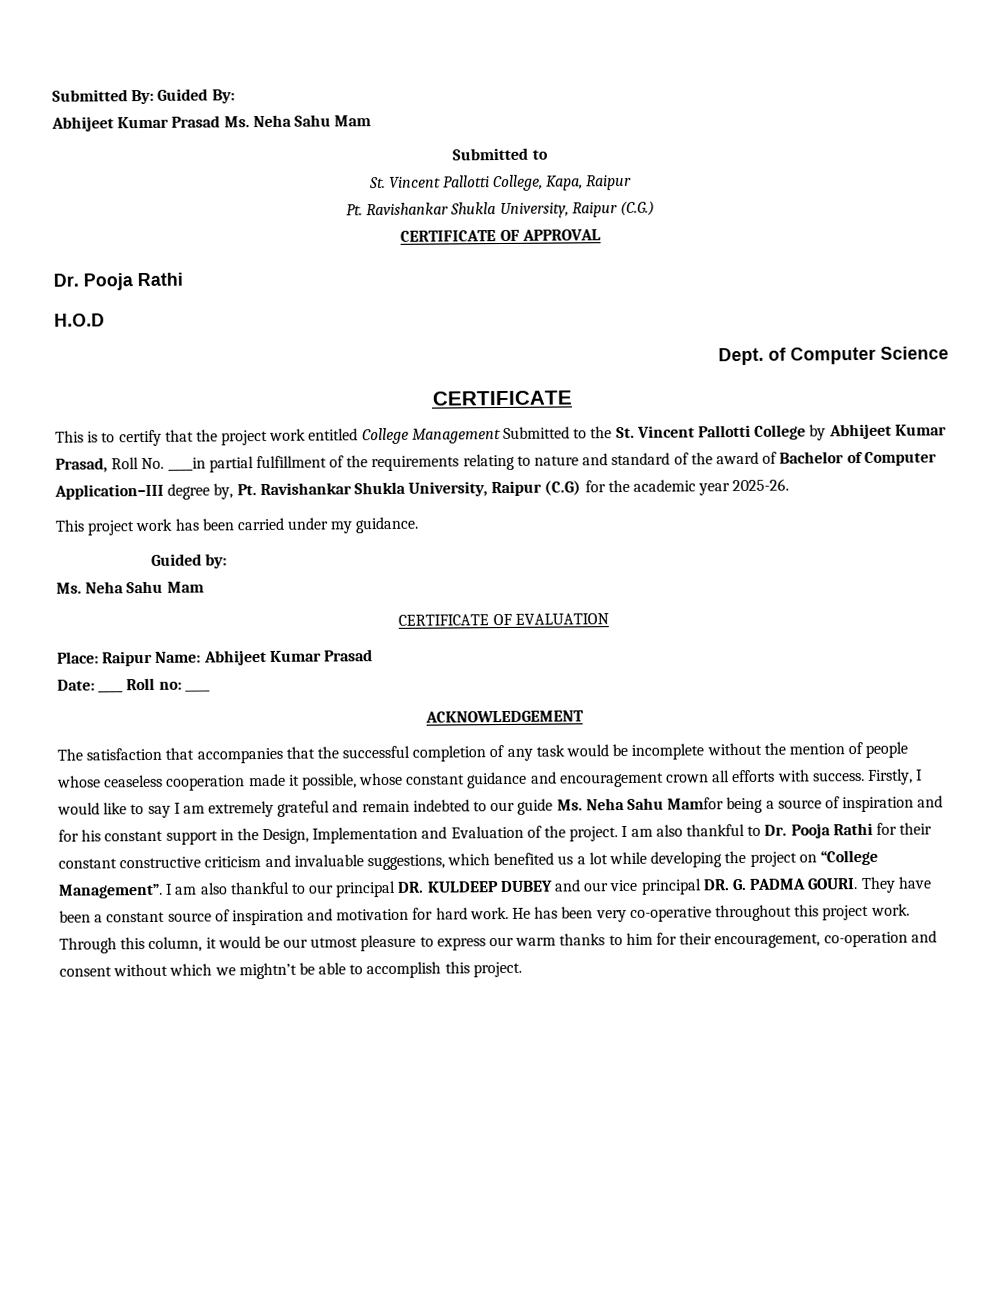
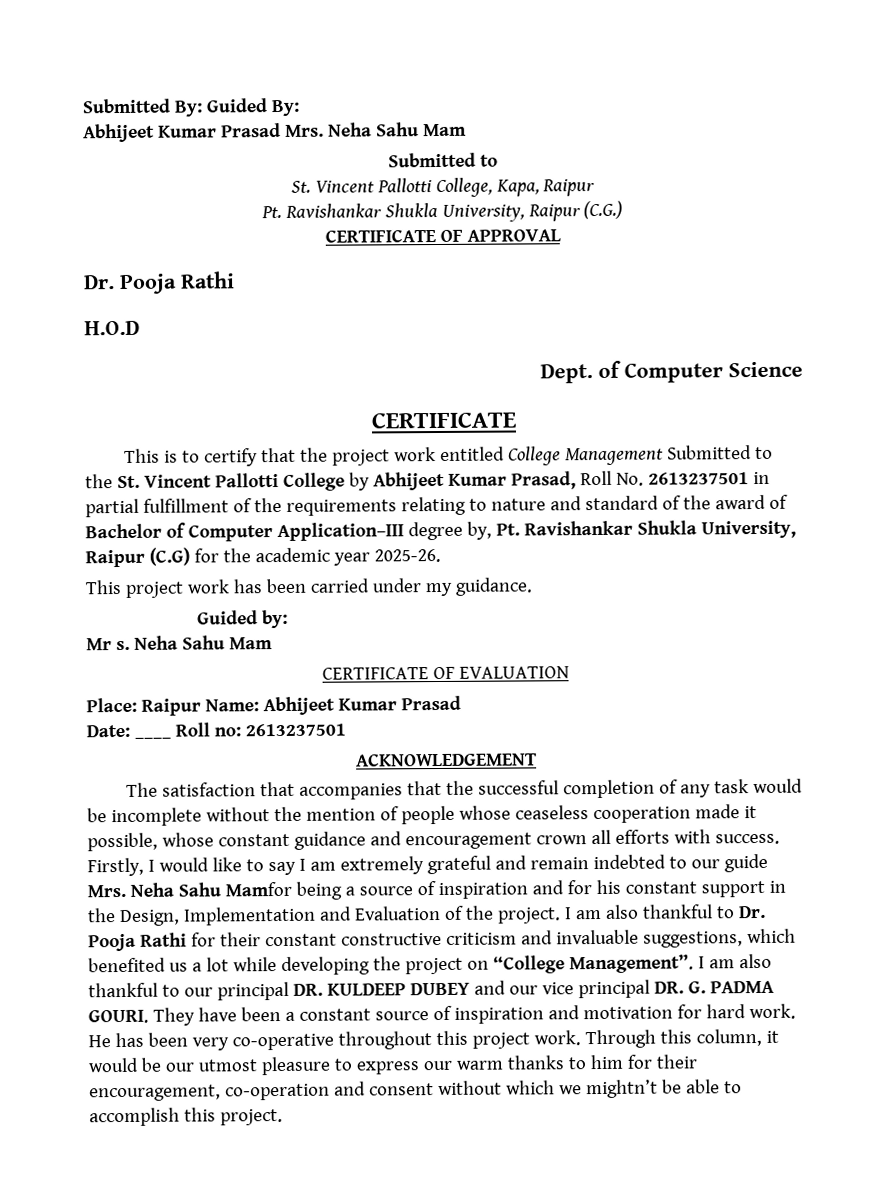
[223,116,250,128] Ms. -> [284,124,324,137] Mrs.
[167,457,206,471] ____in -> [647,471,770,485] 2613237501 in
[56,582,82,594] Ms. -> [86,638,130,651] Mr s.
[184,689,210,692] ____ -> [244,723,346,737] 2613237501
[556,799,583,811] Ms. -> [87,884,126,898] Mrs.

